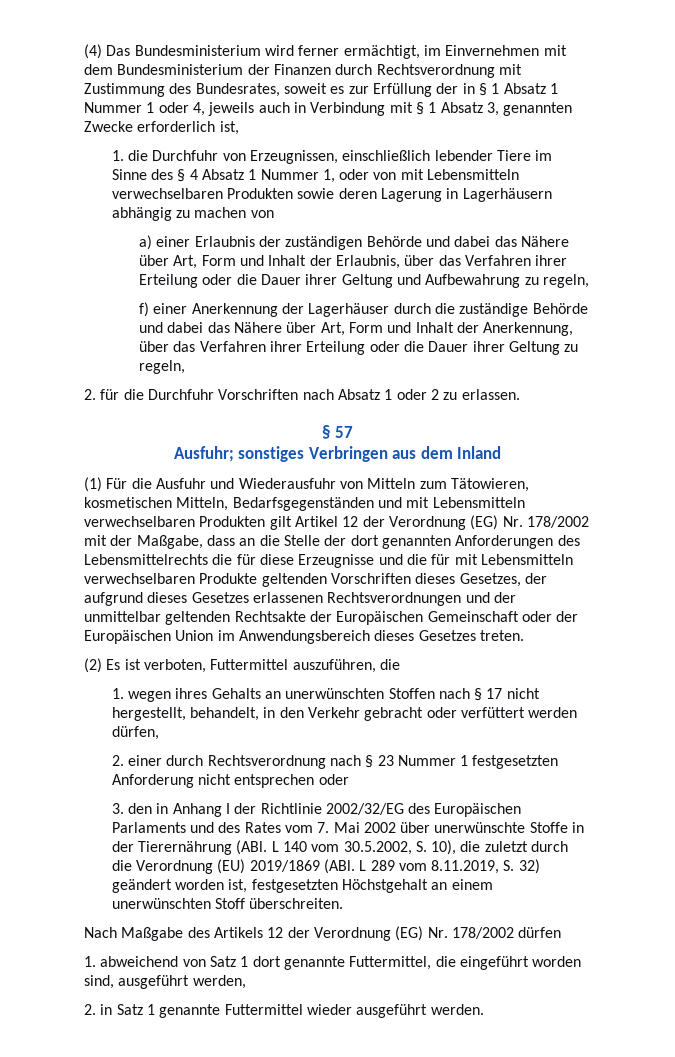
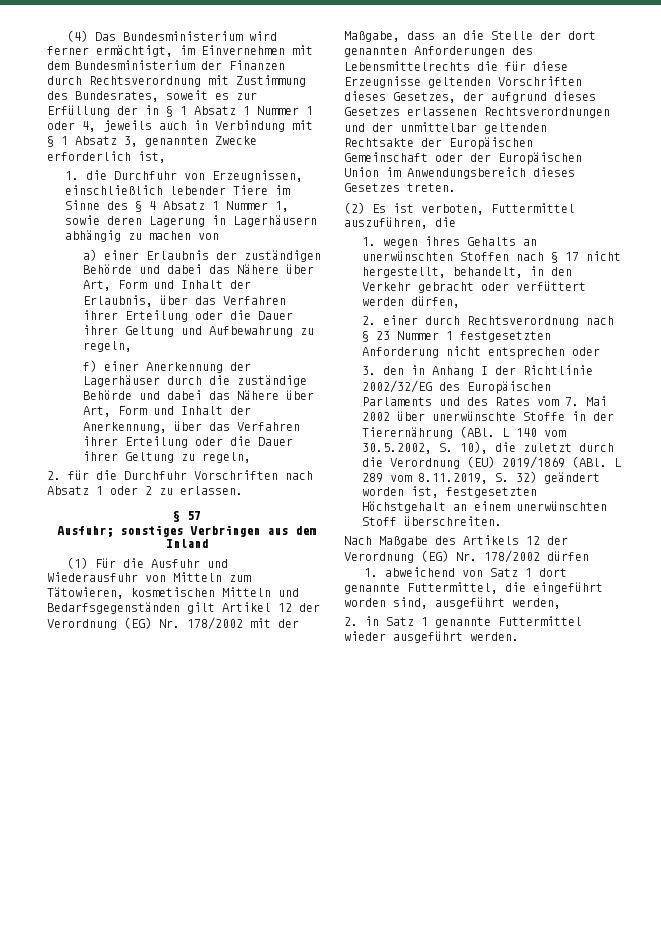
[339,169,520,180] [111,188,293,199] oder von mit Lebensmitteln verwechselbaren Produkten -> (290, 206) none
[176,497,525,511] [84,516,266,527] Mitteln, Bedarfsgegenständen und mit Lebensmitteln verwechselbaren Produkten -> [222,587,299,597] [47,602,180,614] Mitteln und Bedarfsgegenständen
[378,554,573,565] [84,573,258,584] und die für mit Lebensmitteln verwechselbaren Produkte -> (421, 82) none

